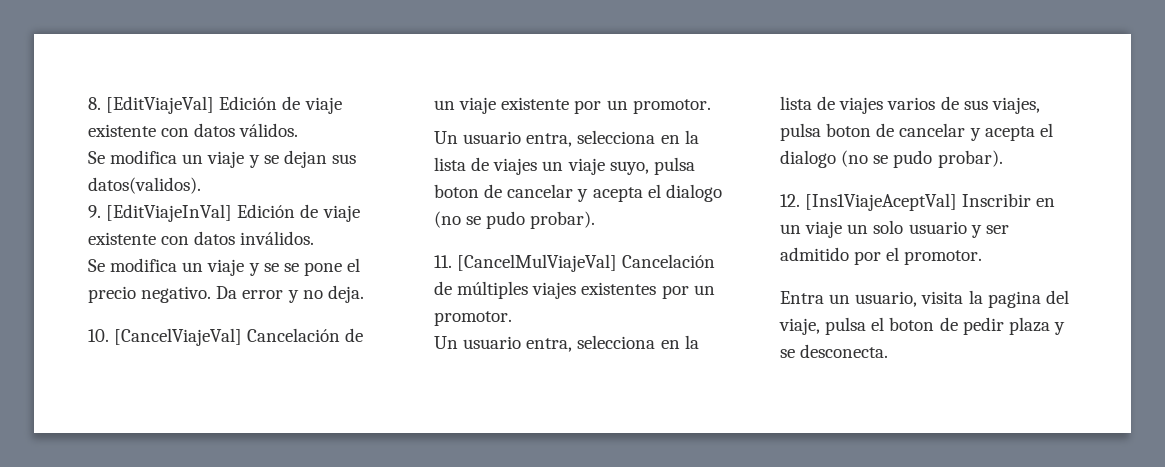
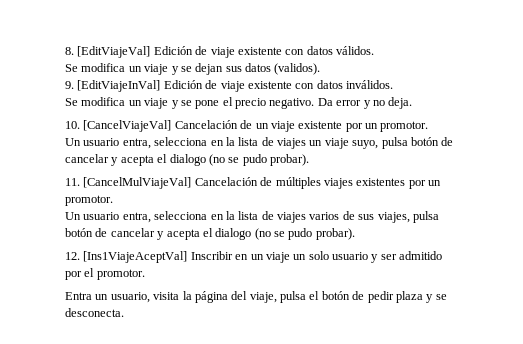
[88,177,201,194] datos(validos). -> [245,63,321,75] datos (validos).
[283,263,299,272] se -> (192, 103) none
[434,184,479,198] boton -> [410,137,439,146] botón
[826,123,872,137] boton -> [65,228,93,237] botón
[987,291,1041,308] pagina -> [194,291,228,303] página
[889,317,935,331] boton -> [321,291,350,300] botón

